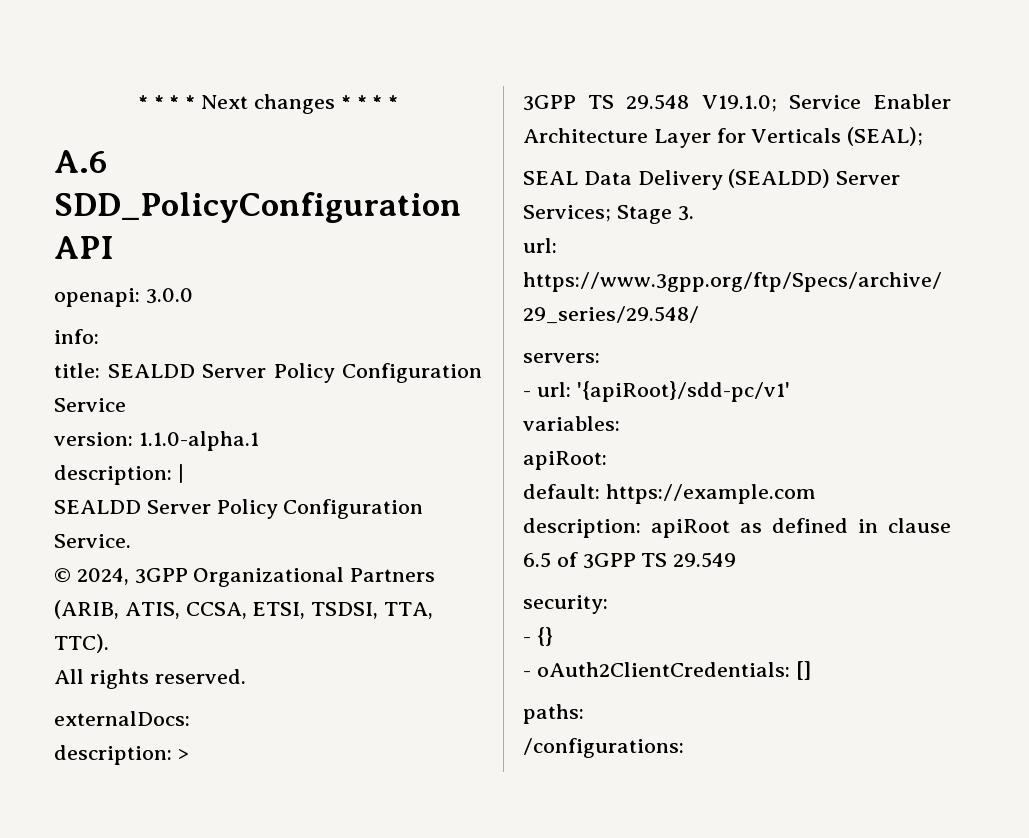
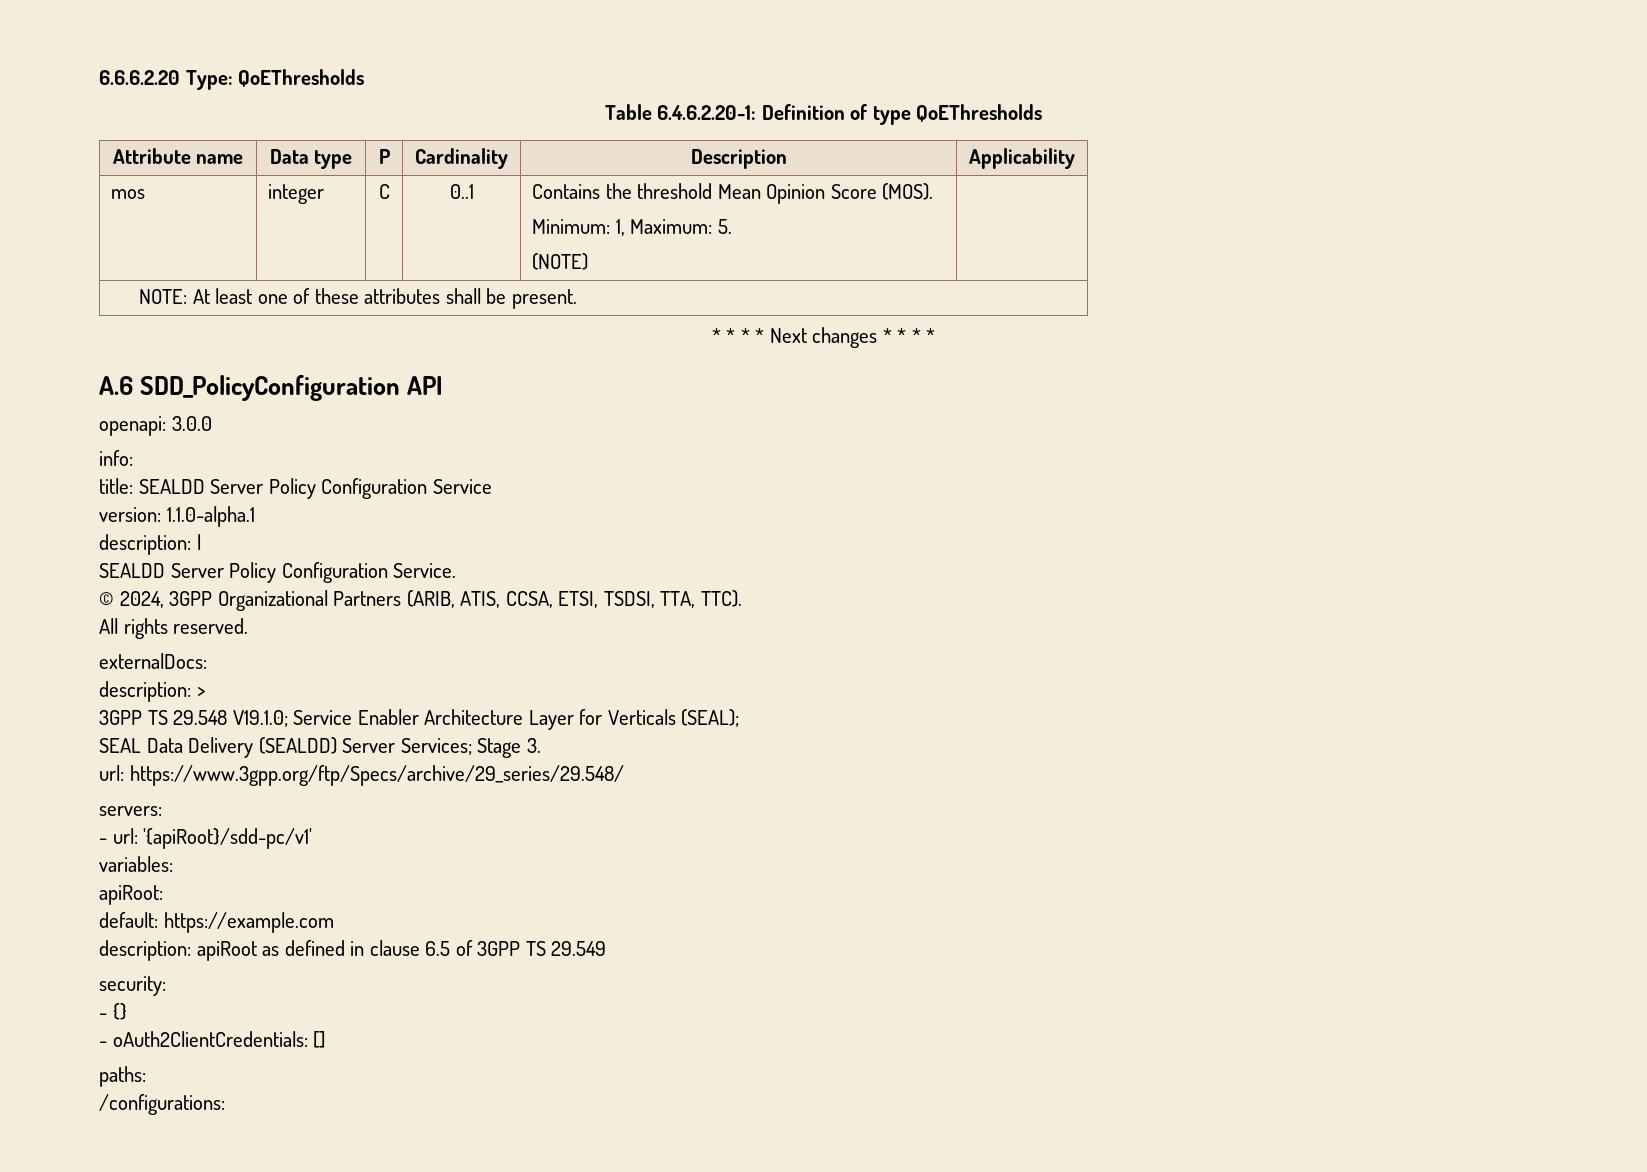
(137, 102) none -> [99,69,365,90] [604,104,1043,125] [112,148,244,164] [269,149,353,169] [378,149,390,164] [415,148,508,169] [690,149,787,169] [969,148,1075,169] [111,189,146,199] [268,184,325,204] [378,184,390,199] [449,184,474,199] [532,183,934,204] [532,219,732,236] [532,253,589,270] [139,288,577,309] 6.6.6.2.20 Type: QoEThresholds // Table 6.4.6.2.20-1: Definition of type QoEThresholds // Attribute name | Data type | P | Cardinality | Description | Applicability // mos | integer | C | 0..1 | Contains the threshold Mean Opinion Score (MOS). // Minimum: 1, Maximum: 5. // (NOTE) | // NOTE: At least one of these attributes shall be present. //

